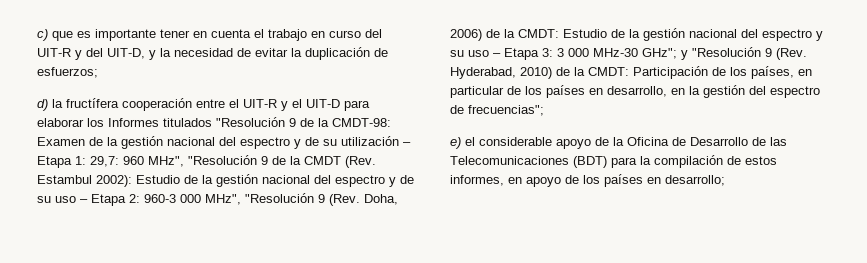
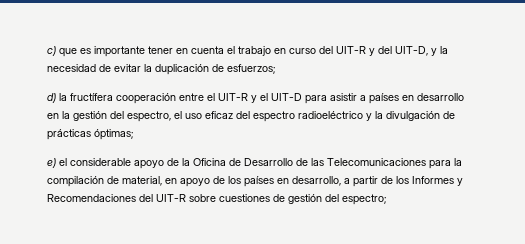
[37,117,391,127] [37,136,411,149] [37,155,376,168] [37,174,414,187] [37,193,398,206] [450,28,823,41] [450,47,807,60] [450,66,812,79] [450,85,667,98] elaborar los Informes titulados "Resolución 9 de la CMDT-98: Examen de la gestión nacional del espectro y de su utilización – Etapa 1: 29,7: 960 MHz", "Resolución 9 de la CMDT (Rev. Estambul 2002): Estudio de la gestión nacional del espectro y de su uso – Etapa 2: 960-3 000 MHz", "Resolución 9 (Rev. Doha, 2006) de la CMDT: Estudio de la gestión nacional del espectro y su uso – Etapa 3: 3 000 MHz-30 GHz"; y "Resolución 9 (Rev. Hyderabad, 2010) de la CMDT: Participación de los países, en particular de los países en desarrollo, -> [330,93,464,104] asistir a países en desarrollo
[770,86,820,98] [450,105,544,116] espectro de frecuencias"; -> [127,111,455,122] [47,129,133,140] espectro, el uso eficaz del espectro radioeléctrico y la divulgación de prácticas óptimas;
[573,156,607,168] (BDT) -> (426, 162) none
[745,156,777,165] [450,175,504,186] estos informes, -> [122,176,162,186] material,
[665,175,725,186] desarrollo; -> [292,176,463,187] [47,194,386,205] desarrollo, a partir de los Informes y Recomendaciones del UIT-R sobre cuestiones de gestión del espectro;

